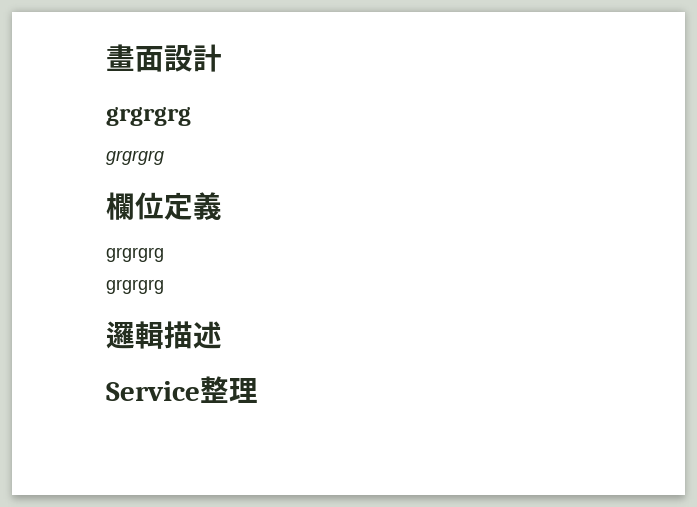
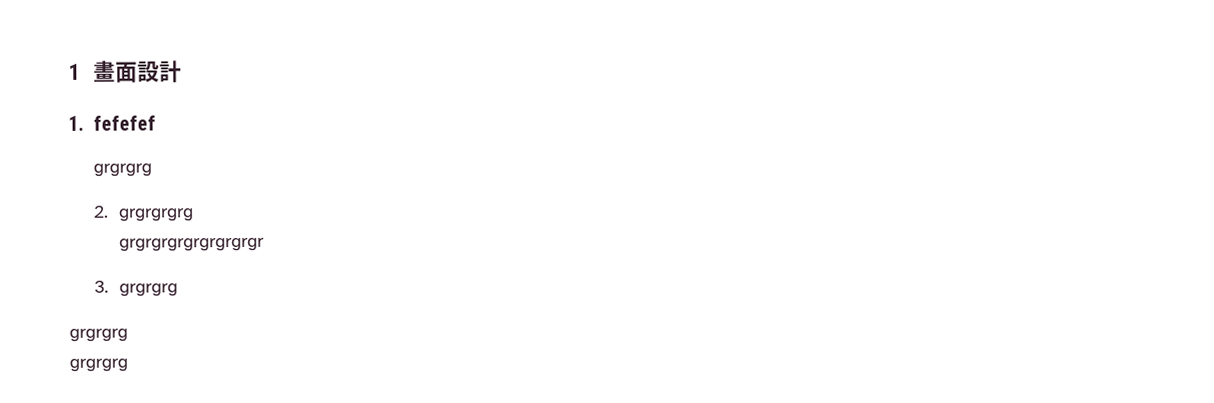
(106, 57) none -> [68,63,80,80] 1
[106,107,191,126] [106,150,164,165] [106,192,222,220] [106,247,164,262] [106,279,164,294] [106,321,222,349] [106,376,258,403] grgrgrg // grgrgrg // 欄位定義 // grgrgrg // grgrgrg // 邏輯描述 // Service整理 -> [68,115,157,131] [93,163,153,177] [94,205,195,222] [119,237,266,252] [94,280,179,297] [69,328,128,342] [69,358,128,372] 1. fefefef // grgrgrg // 2. grgrgrgrg // grgrgrgrgrgrgrgrgr // 3. grgrgrg // grgrgrg // grgrgrg

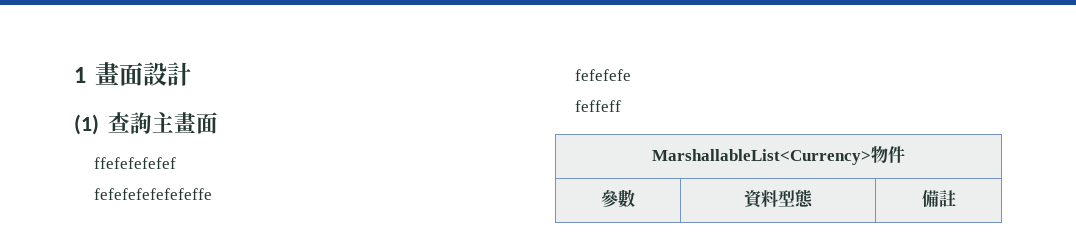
[68,115,157,131] [93,163,153,177] [94,205,195,222] [119,237,266,252] [94,280,179,297] [69,328,128,342] [69,358,128,372] 1. fefefef // grgrgrg // 2. grgrgrgrg // grgrgrgrgrgrgrgrgr // 3. grgrgrg // grgrgrg // grgrgrg -> [74,112,218,135] [93,157,176,169] [93,188,212,200] [574,69,631,81] [574,100,621,112] [652,146,905,165] [601,189,635,208] [744,189,813,208] [921,190,956,207] (1)查詢主畫面 // ffefefefefef // fefefefefefefeffe // fefefefe // feffeff // MarshallableList<Currency>物件 // 參數 | 資料型態 | 備註

